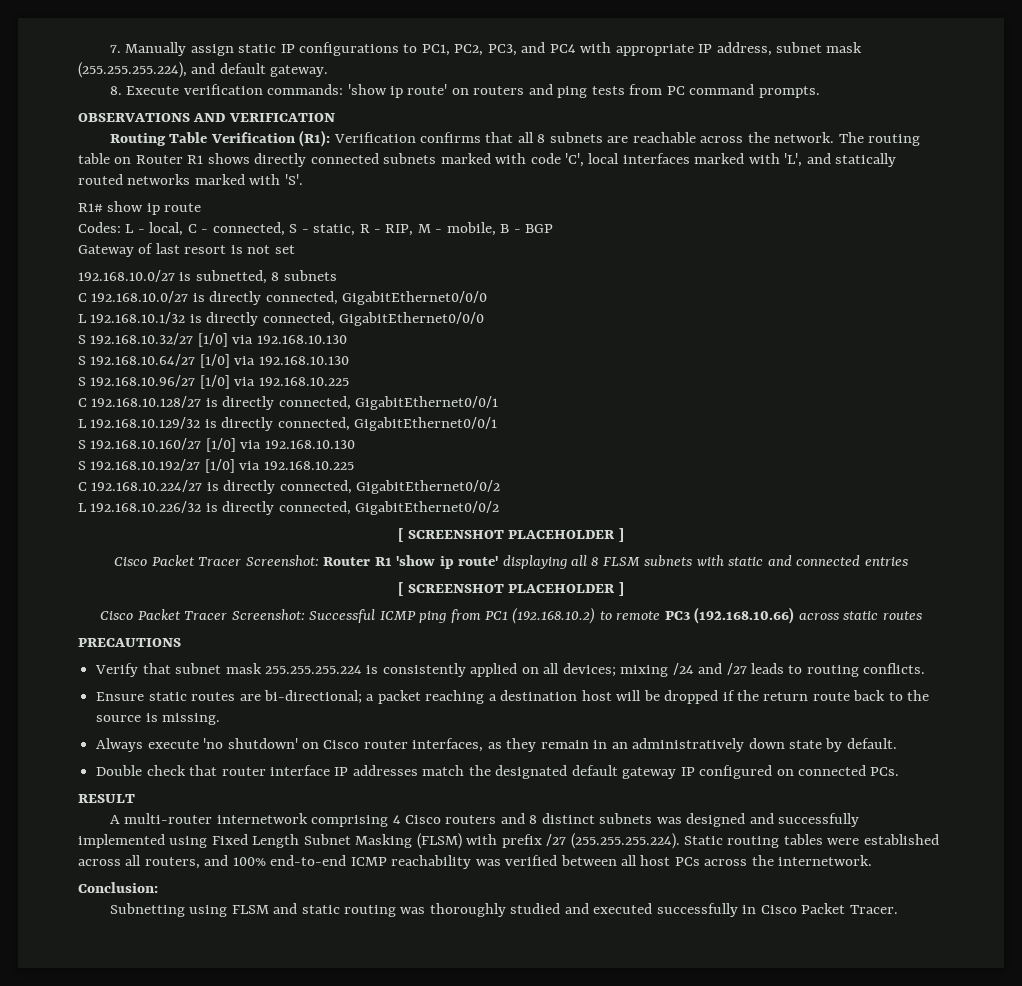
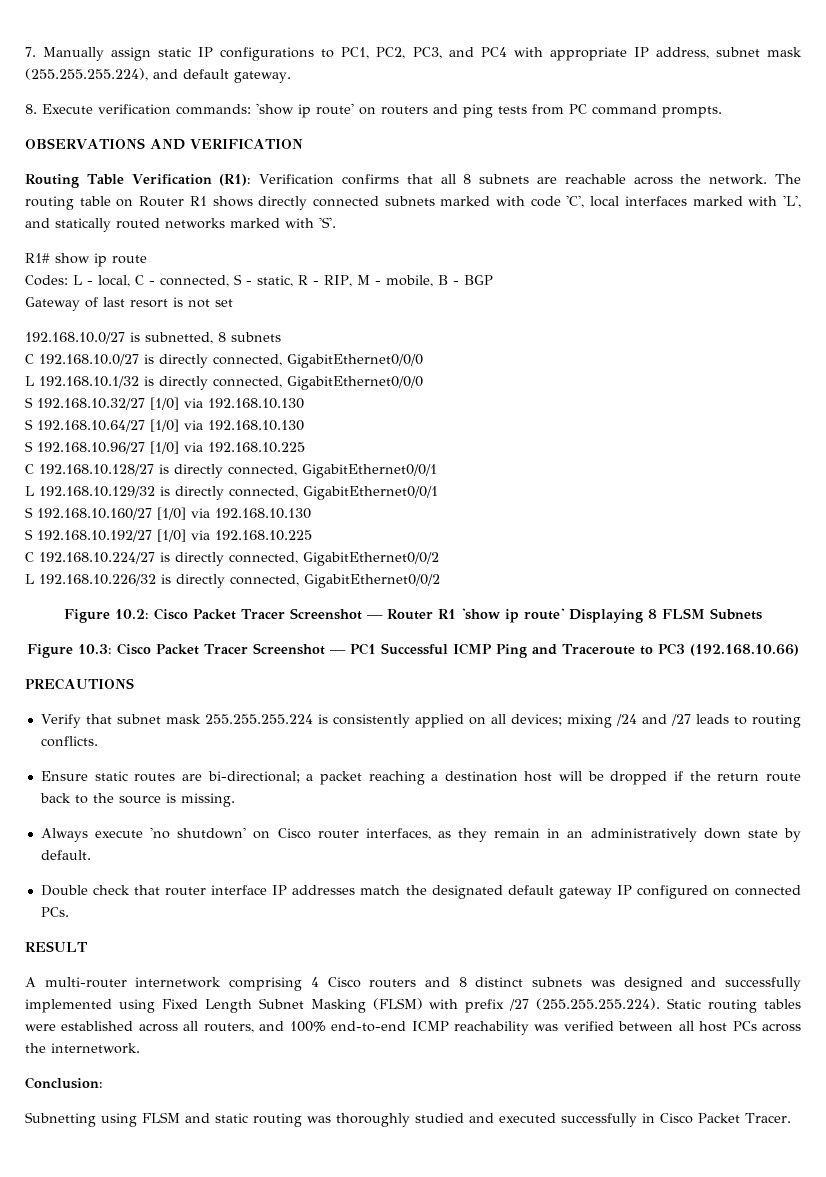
[398,528,624,542] [114,555,319,566] [ SCREENSHOT PLACEHOLDER ] // Cisco Packet Tracer Screenshot: -> [64,608,383,623] Figure 10.2: Cisco Packet Tracer Screenshot —
[502,555,908,569] [398,582,624,596] [100,607,661,624] displaying all 8 FLSM subnets with static and connected entries // [ SCREENSHOT PLACEHOLDER ] // Cisco Packet Tracer Screenshot: Successful ICMP ping from PC1 (192.168.10.2) to remote -> [568,608,762,623] [27,643,653,658] Displaying 8 FLSM Subnets // Figure 10.3: Cisco Packet Tracer Screenshot — PC1 Successful ICMP Ping and Traceroute to
[798,611,922,620] across static routes -> (799, 650) none

